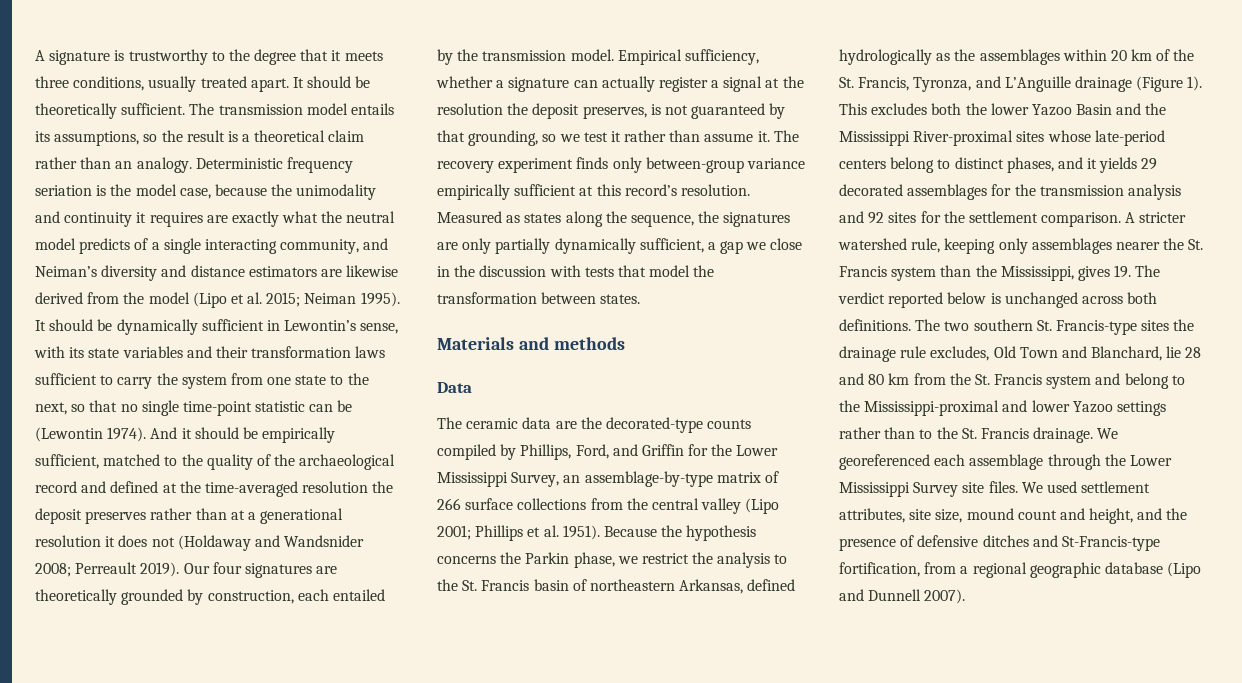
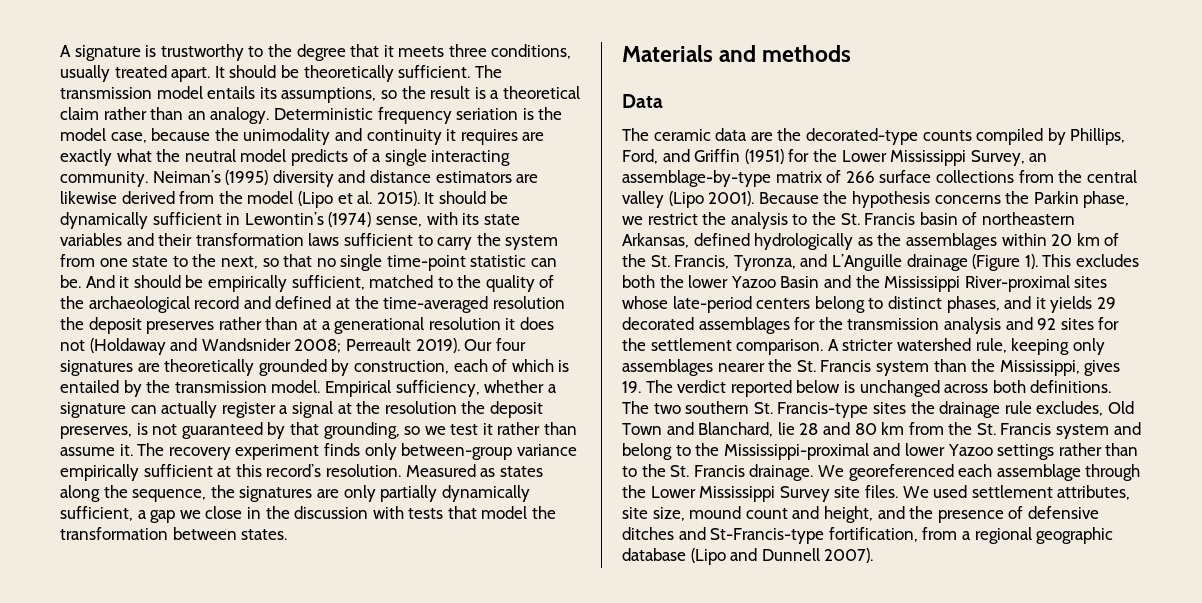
[280,238,389,254] [35,266,97,277] community, and Neiman’s -> [60,170,269,187] community. Neiman’s (1995)
[266,292,400,307] 2015; Neiman 1995). -> [376,191,420,206] 2015).
(357, 325) none -> [328,212,372,227] (1974)
[337,400,353,412] [35,427,147,442] be (Lewontin 1974). -> [60,275,81,288] be.
(329, 595) none -> [492,359,570,372] of which is
(684, 450) none -> [744,149,784,164] (1951)
[437,525,600,541] 2001; Phillips et al. 1951). -> [708,191,755,206] 2001).

